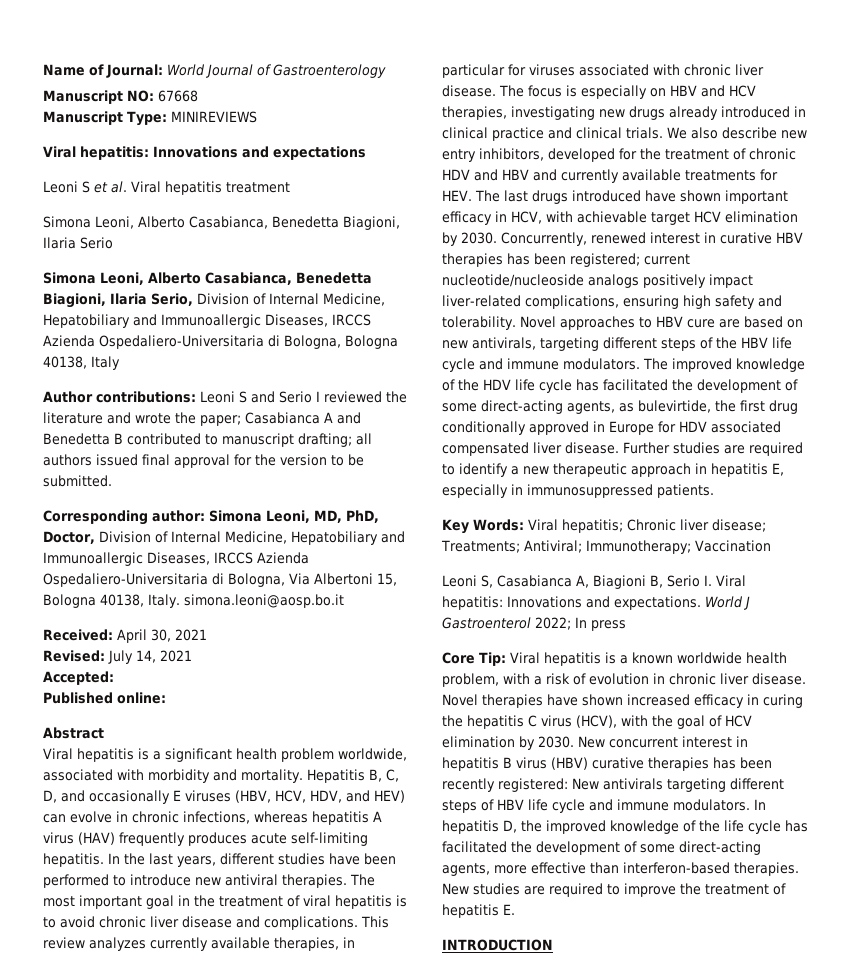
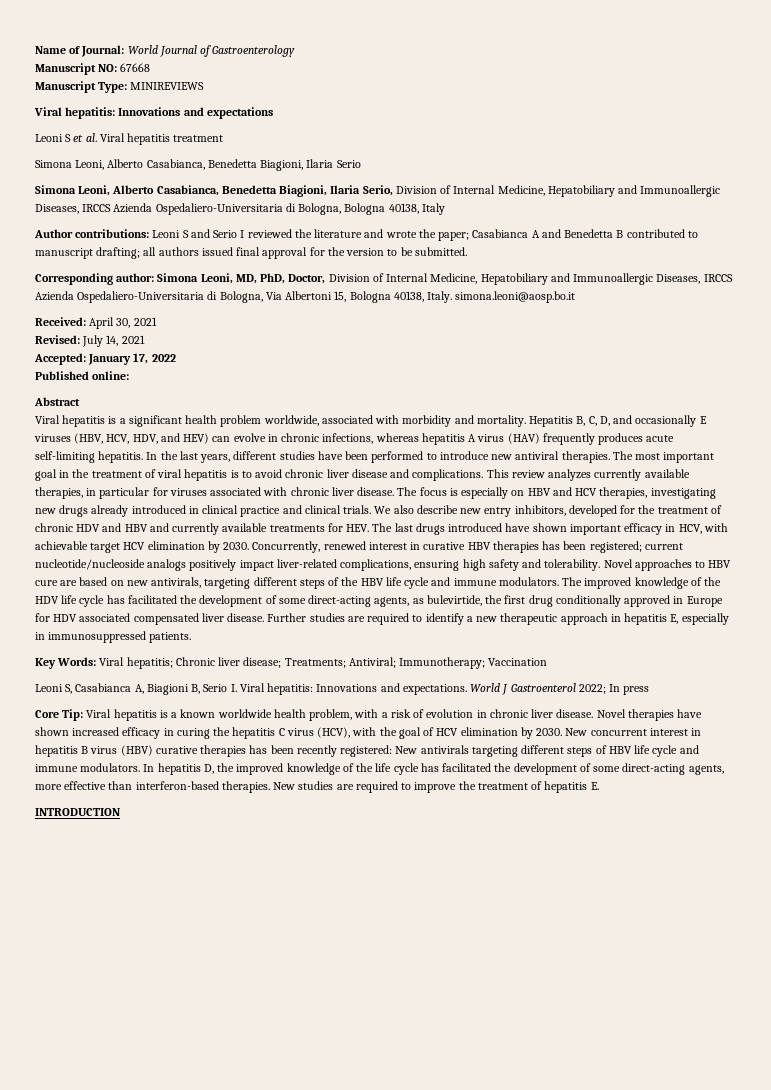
(114, 678) none -> [88,353,176,365] January 17, 2022

